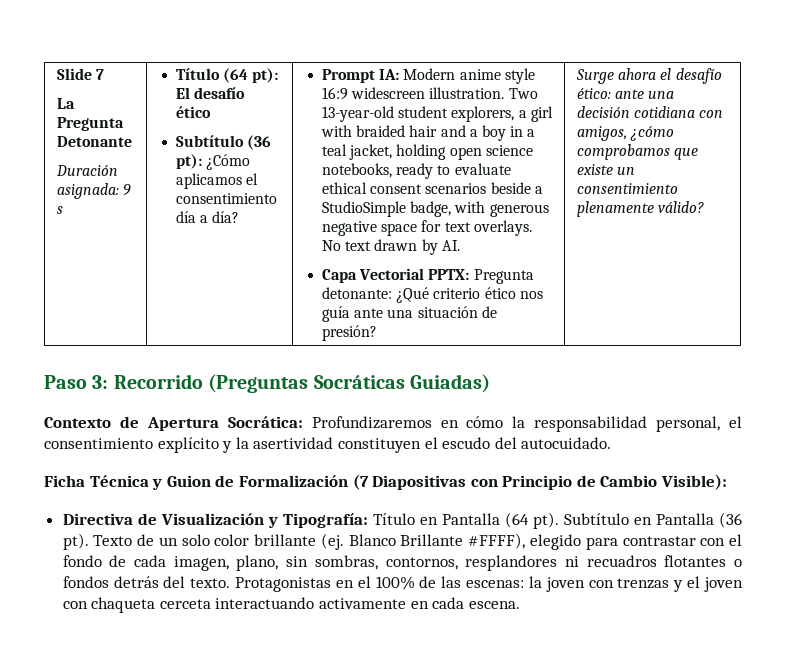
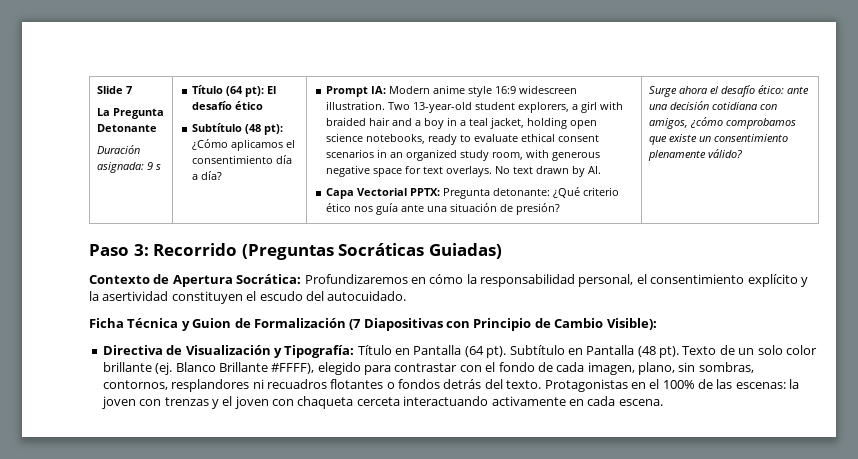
[247,135,272,150] (36 -> [245,124,262,134] (48
[490,182,543,194] [322,201,452,217] beside a StudioSimple badge, -> [377,149,524,161] in an organized study room,
[719,512,742,528] (36 -> [637,346,656,357] (48

